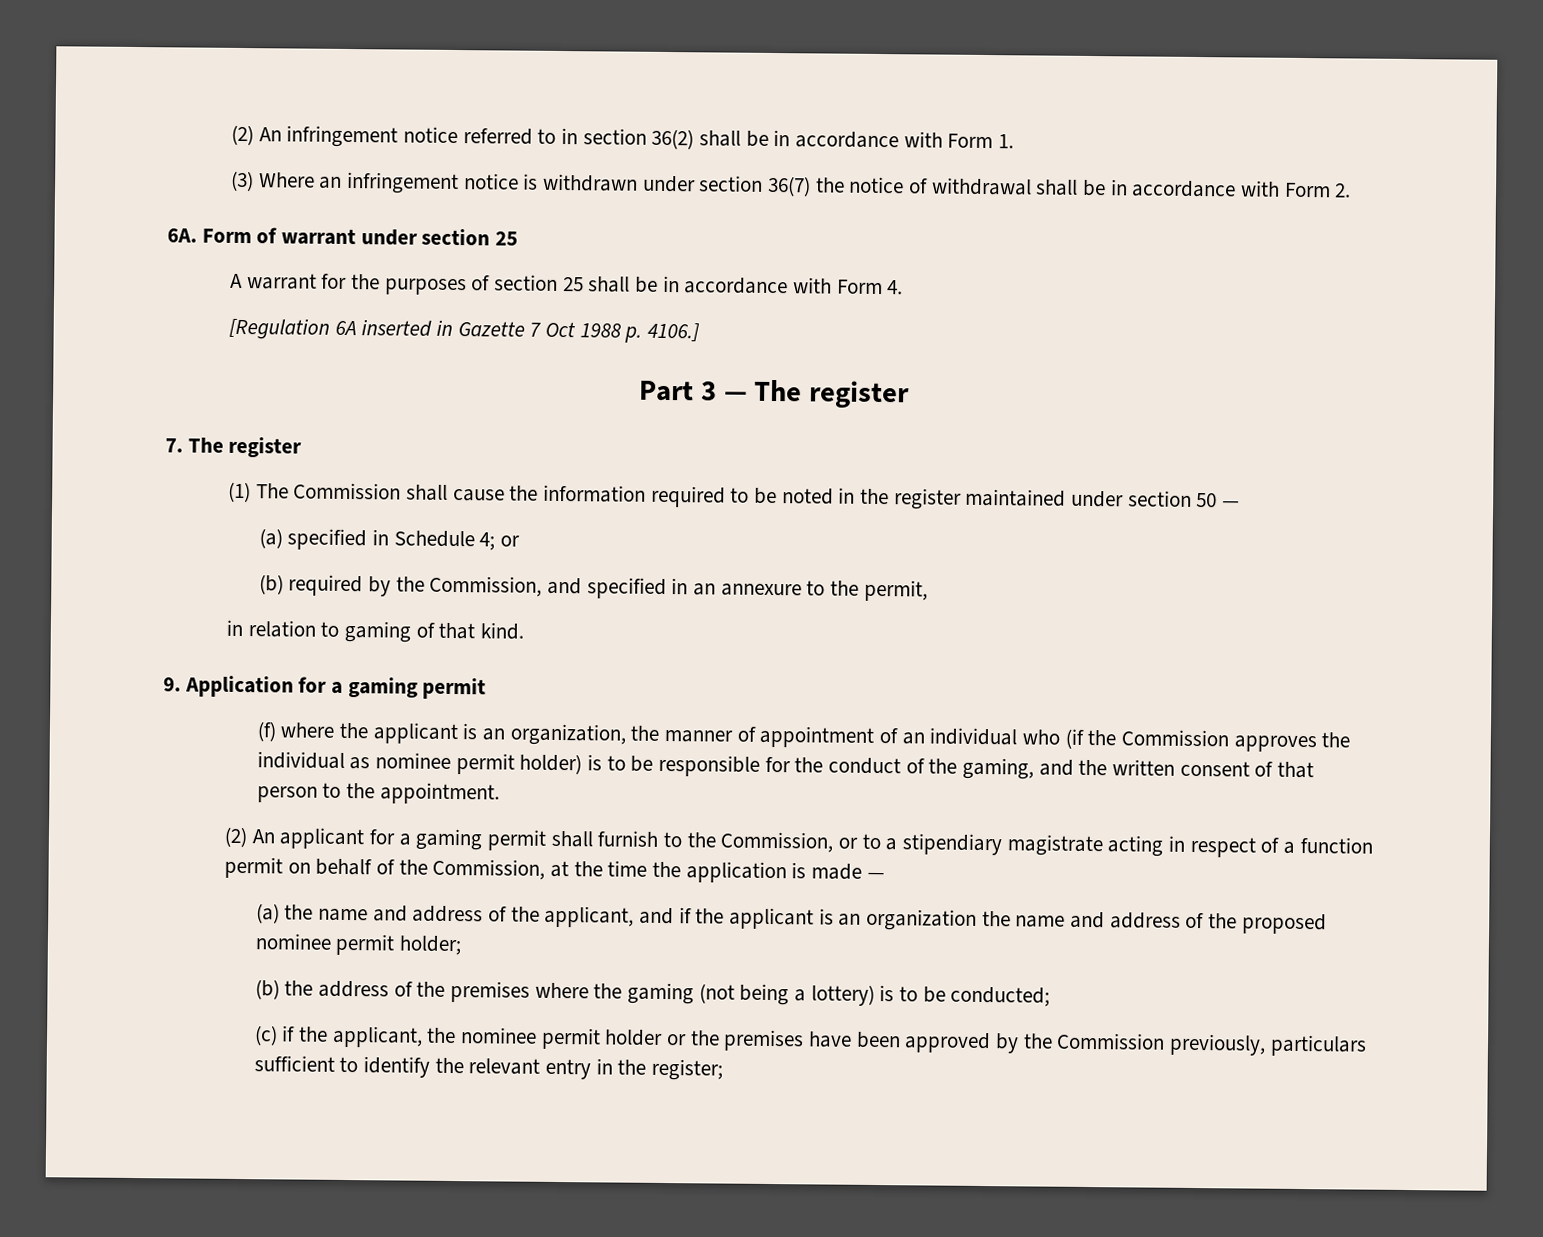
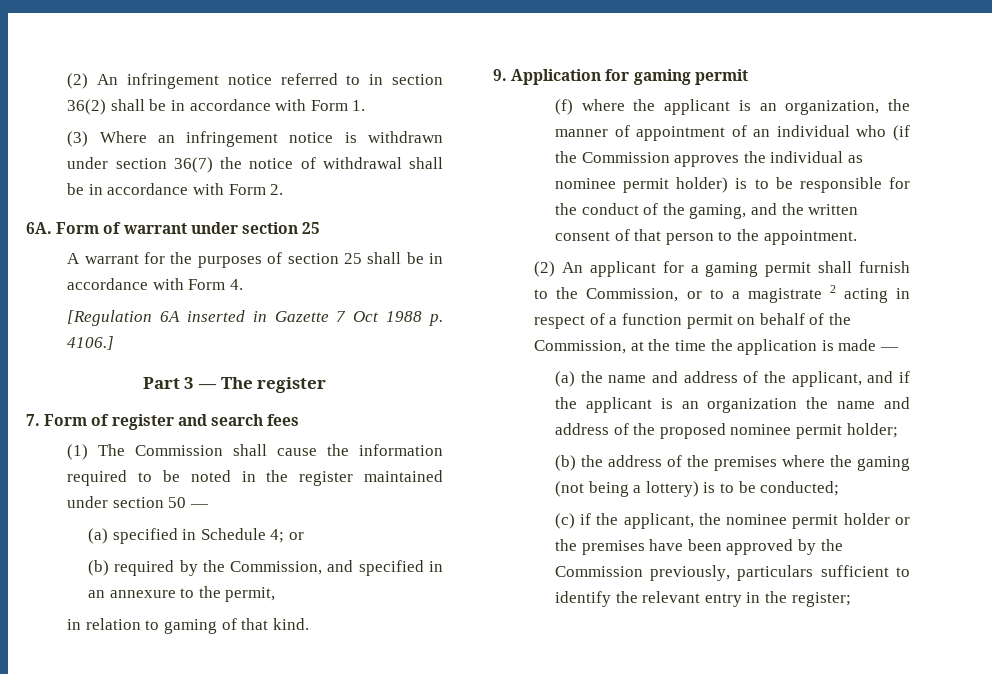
[187,436,303,458] The register -> [44,414,300,430] Form of register and search fees
[331,681,344,694] a -> (630, 75) none
[902,833,1103,857] stipendiary magistrate -> [747,285,836,303] magistrate 2

